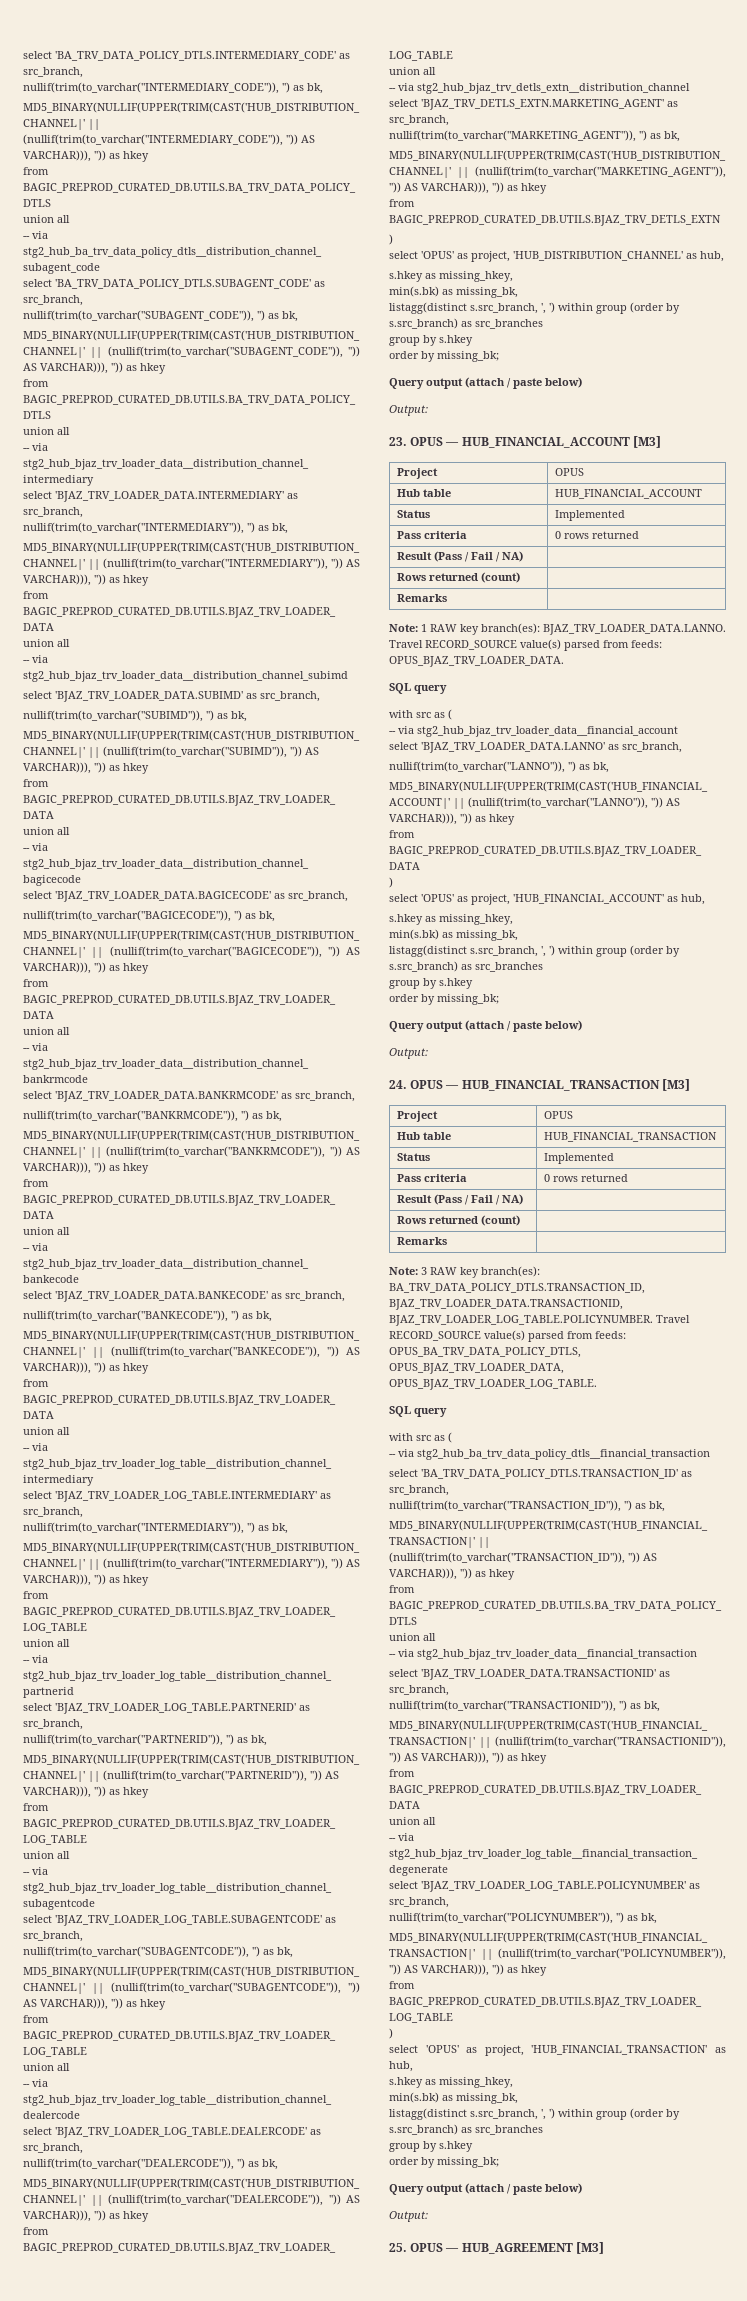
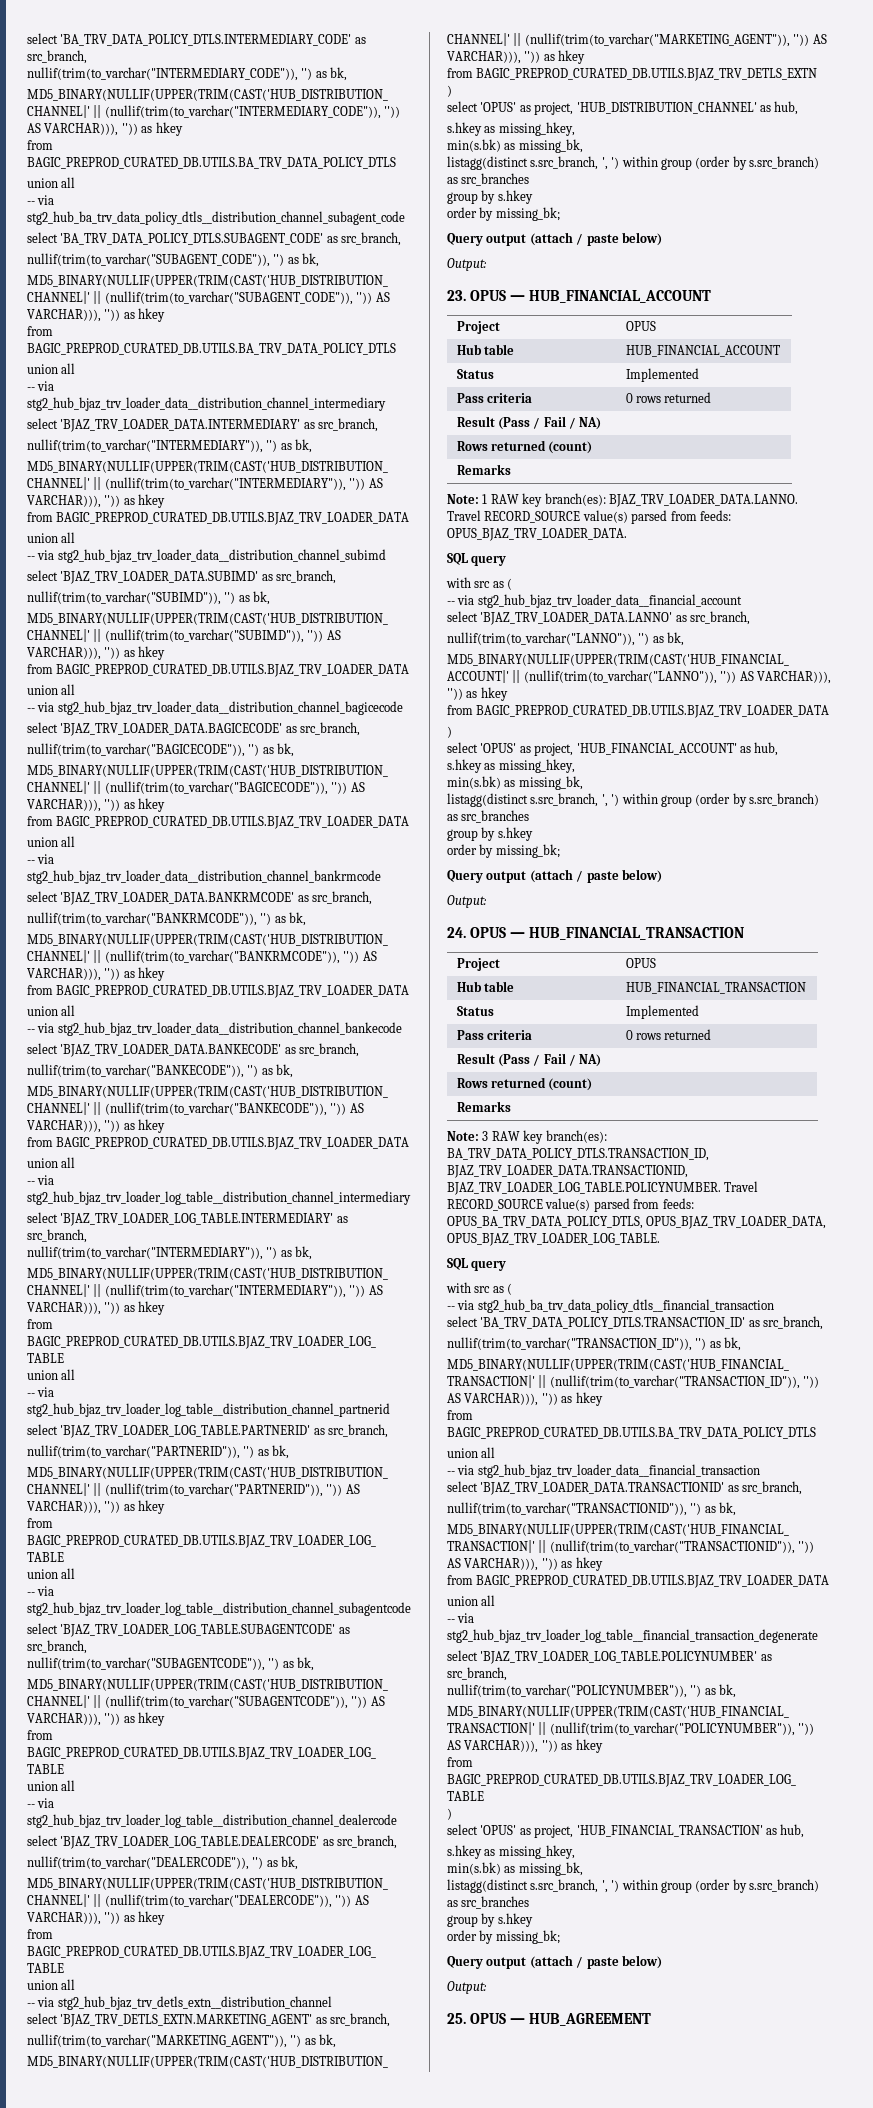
[632,436,661,448] [M3] -> (711, 296) none
[661,1079,690,1091] [M3] -> (744, 933) none
[575,2242,604,2254] [M3] -> (651, 2019) none

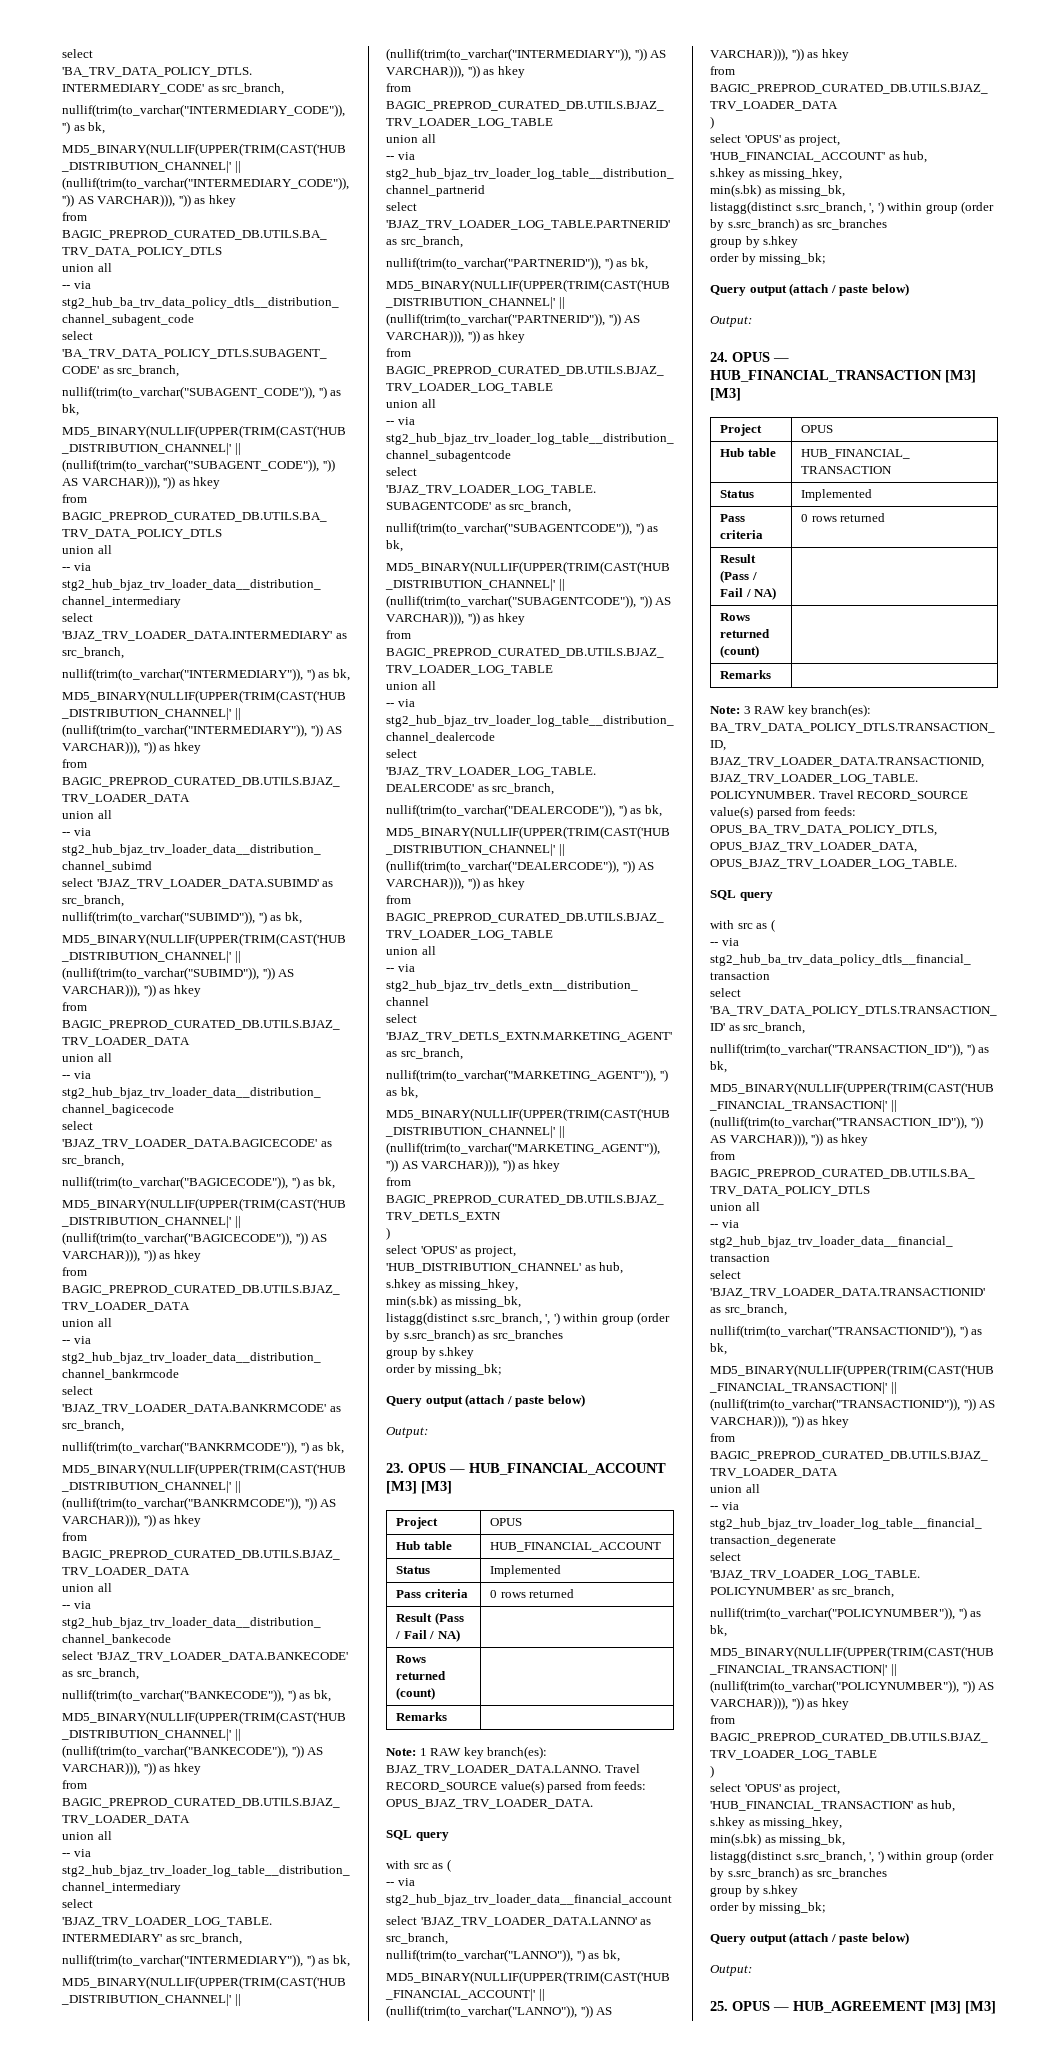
(711, 296) none -> [386,1481,452,1494] [M3] [M3]
(744, 933) none -> [945,370,976,383] [710,388,741,401] [M3] [M3]
(651, 2019) none -> [930,2001,996,2014] [M3] [M3]

